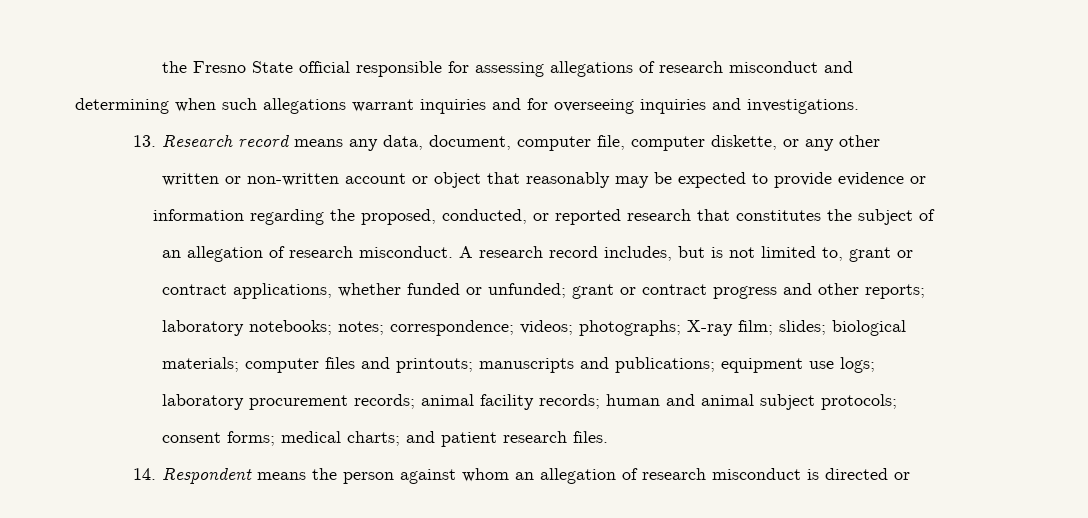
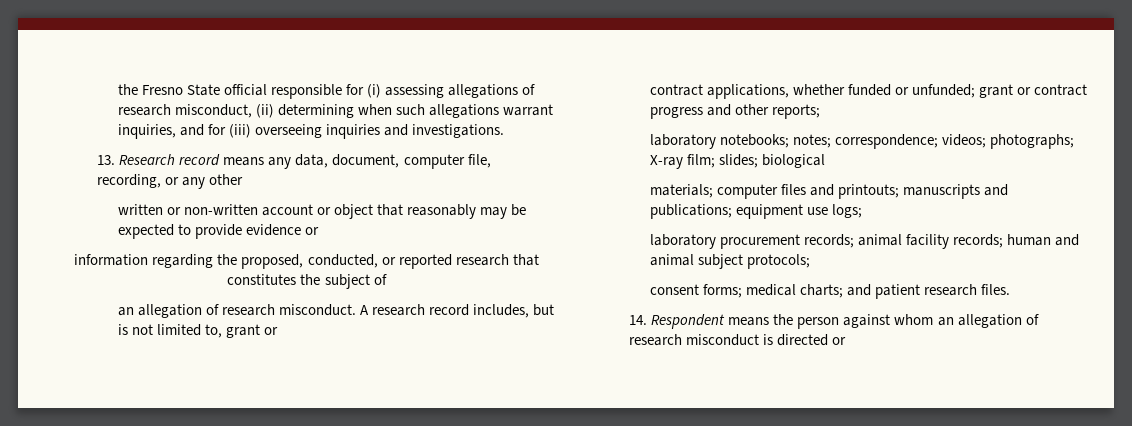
(469, 67) none -> [367,84,382,98] (i)
[728,61,853,73] misconduct and // -> [174,104,274,118] misconduct, (ii)
[420,99,486,114] inquiries -> [117,124,176,139] inquiries,
(548, 104) none -> [228,124,251,138] (iii)
[630,135,777,151] computer diskette, -> [97,174,162,188] recording,

